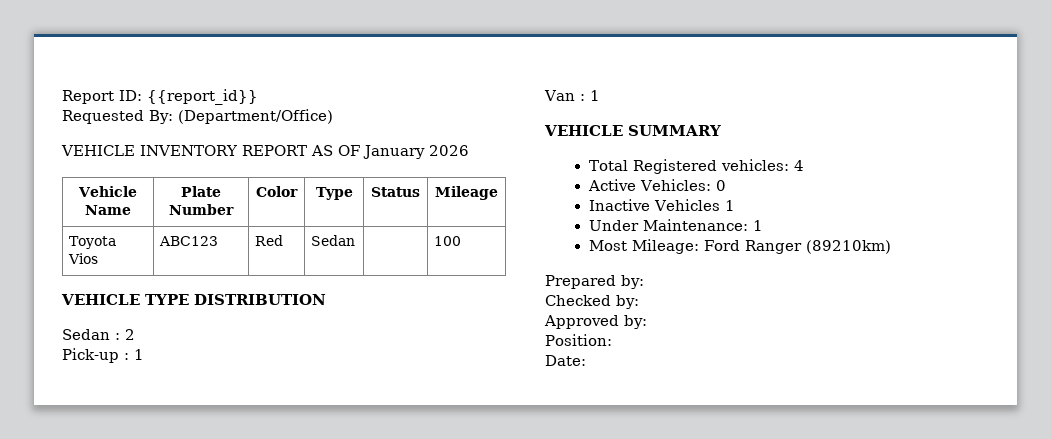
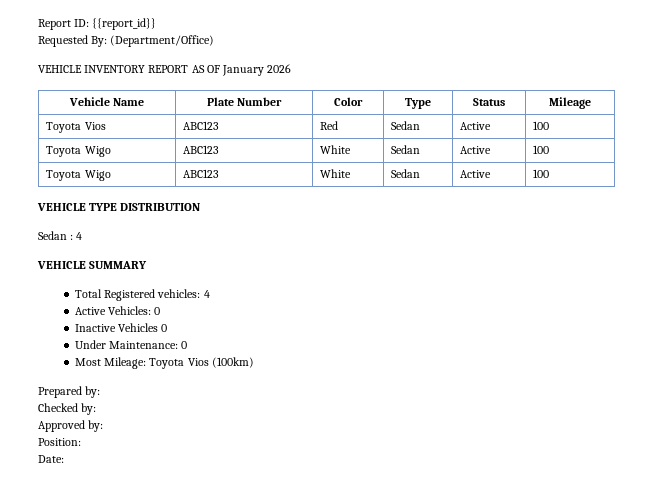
(355, 240) none -> [460,122,492,130] [533,121,550,130] [46,146,111,157] [183,145,220,154] [320,145,352,154] [391,145,421,154] [460,146,492,154] [533,145,550,154] [46,170,111,181] [183,169,220,178] [320,169,352,178] [391,169,421,178] [460,170,492,178] Active | 100 // Toyota Wigo | ABC123 | White | Sedan | Active | 100 // Toyota Wigo | ABC123 | White | Sedan | Active
[125,329,135,340] [62,348,144,363] [544,90,600,101] 2 // Pick-up : 1 // Van : 1 -> [76,232,83,240] 4
[724,200,735,211] 1 -> [161,324,168,332] 0
[752,220,763,231] 1 -> [181,341,188,349] 0
[703,240,891,254] Ford Ranger (89210km) -> [149,357,254,369] Toyota Vios (100km)

